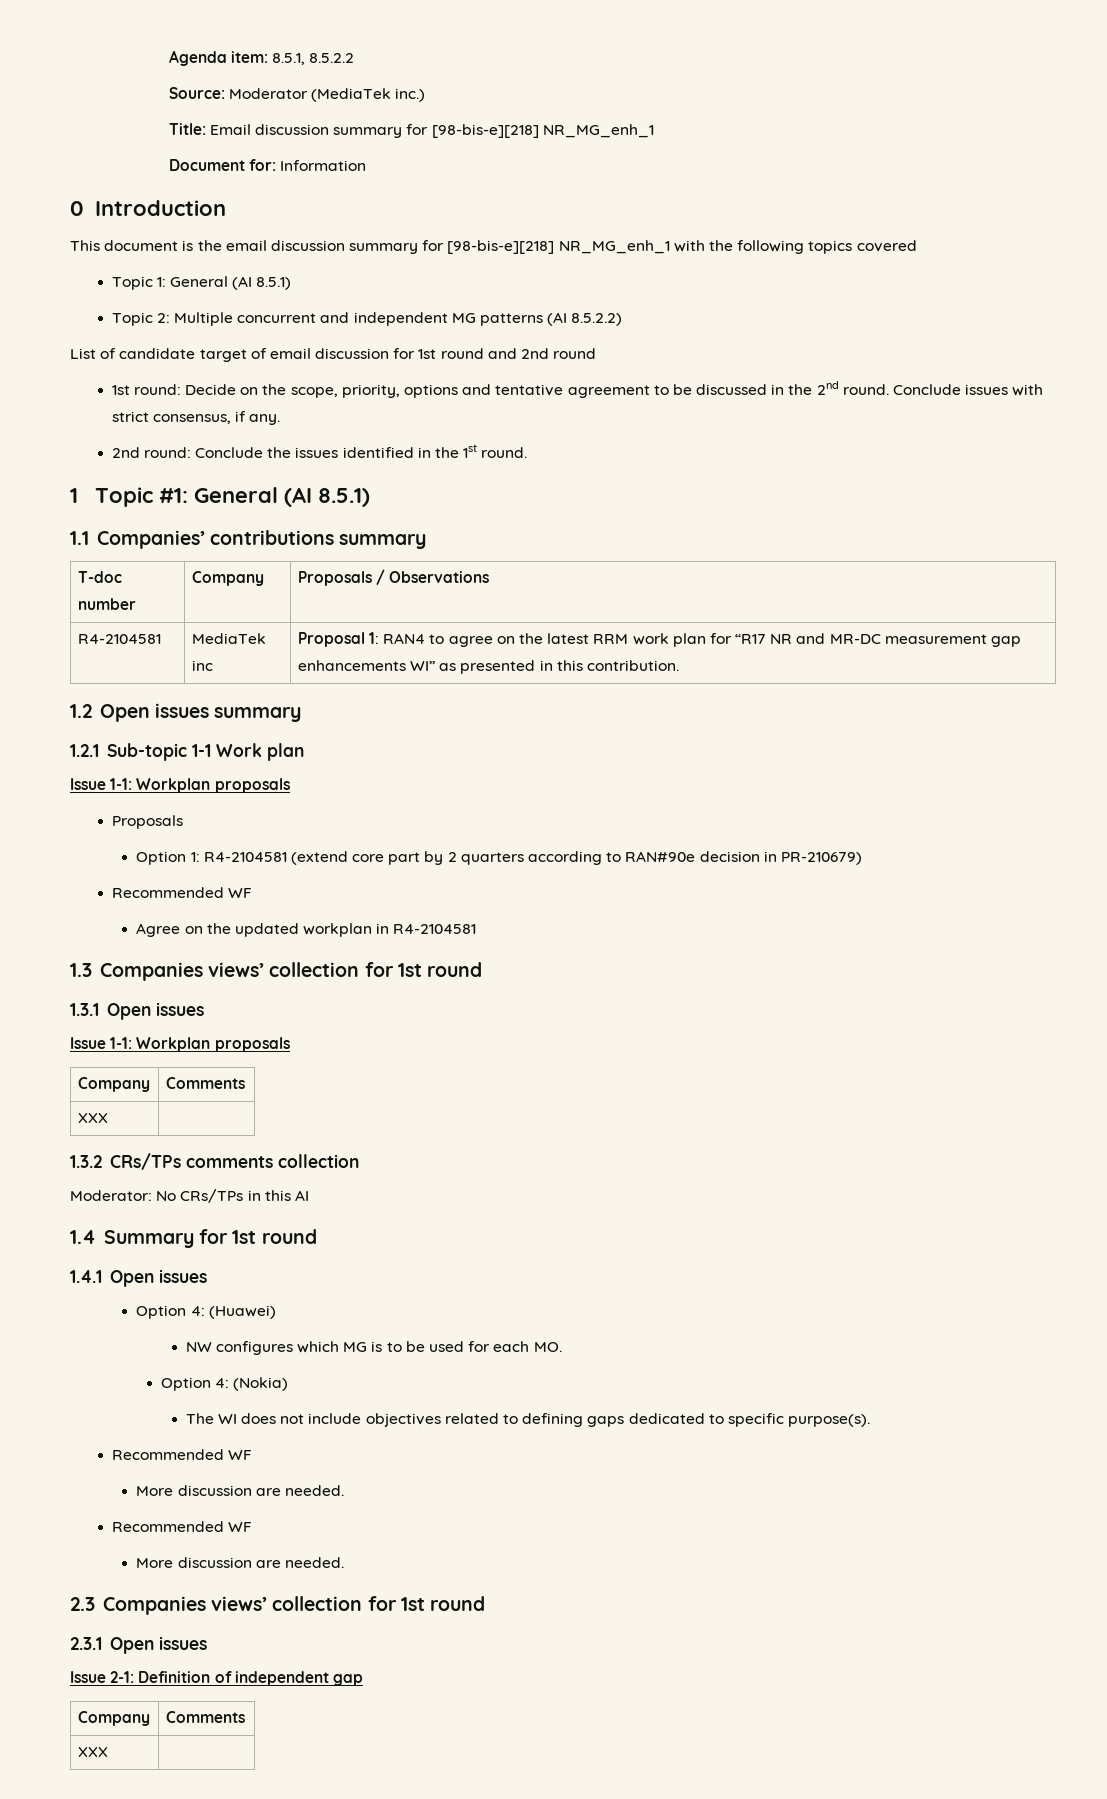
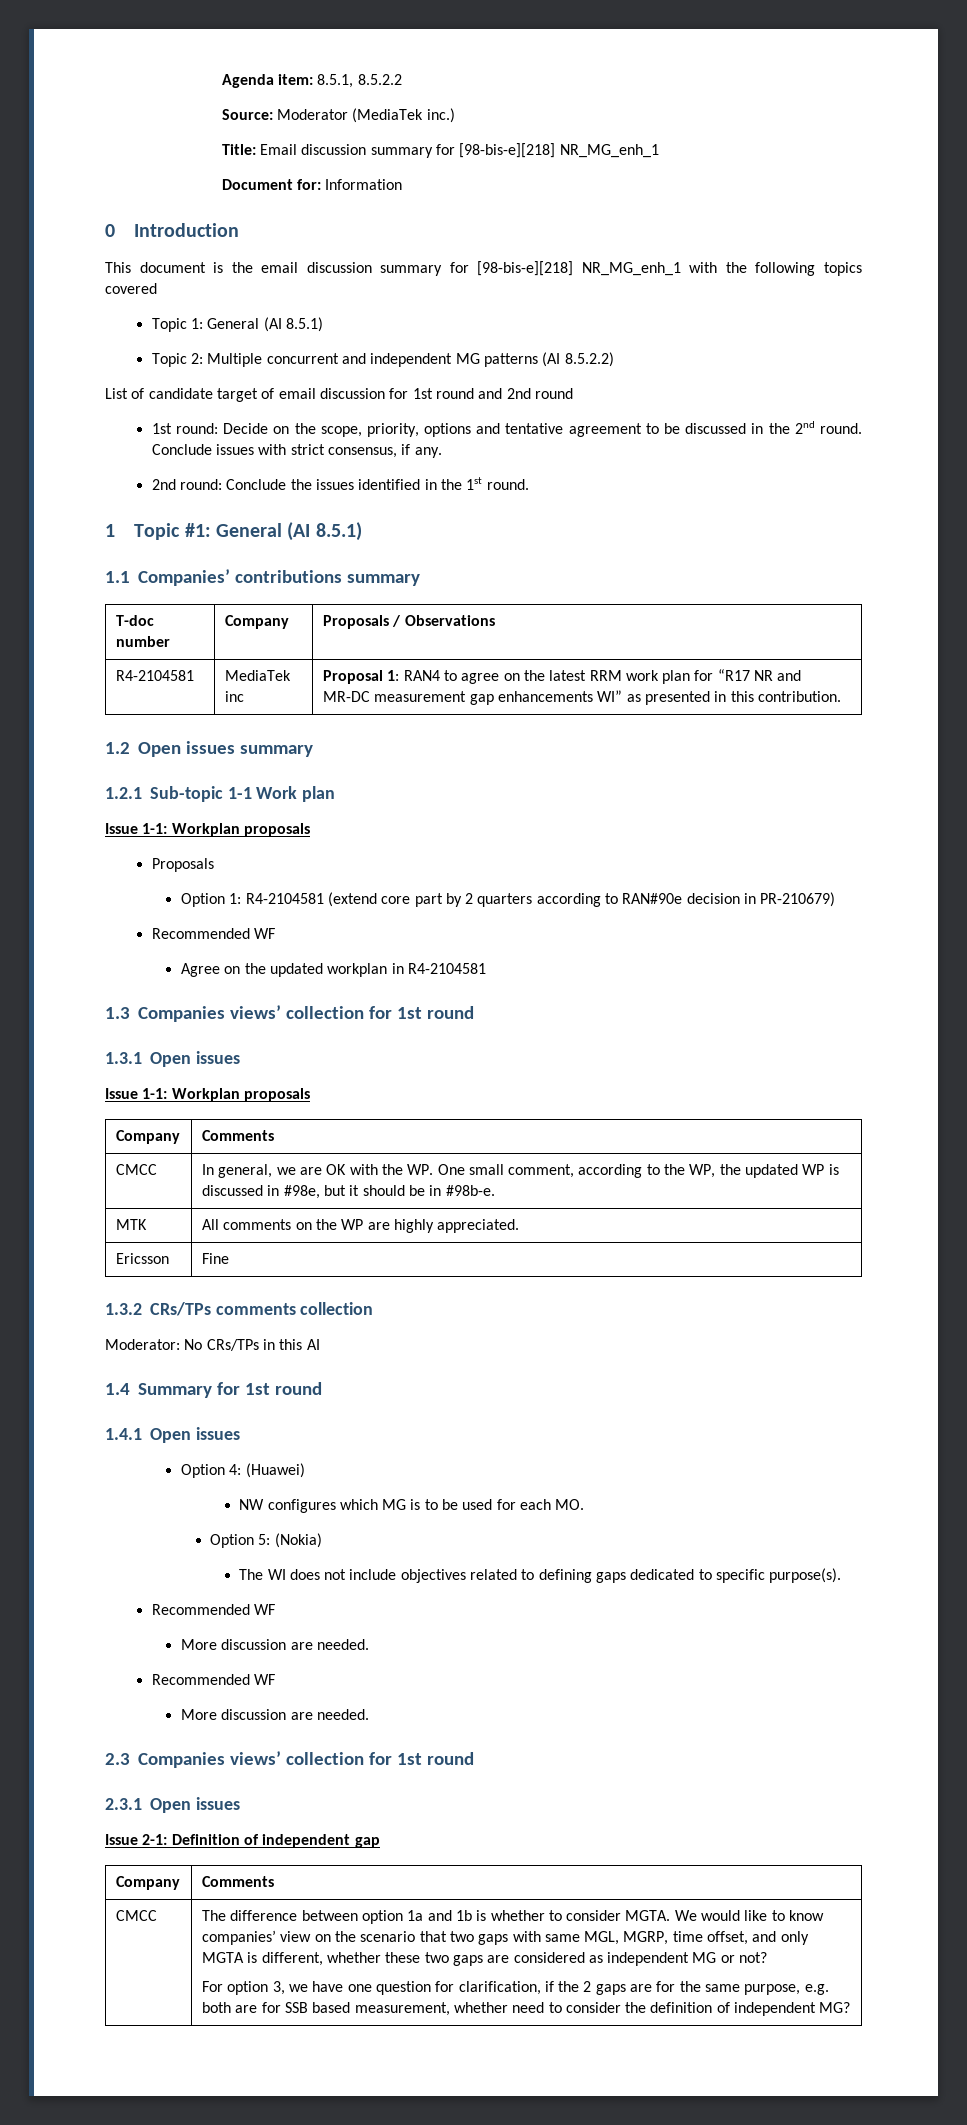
[77,1113,108,1123] XXX | -> [115,1164,157,1175] [201,1164,839,1178] [201,1185,495,1199] [115,1219,147,1230] [201,1219,520,1233] [115,1253,169,1264] [201,1253,229,1264] CMCC | In general, we are OK with the WP. One small comment, according to the WP, the updated WP is discussed in #98e, but it should be in #98b-e. // MTK | All comments on the WP are highly appreciated. // Ericsson | Fine
[215,1378,230,1388] 4: -> [258,1534,271,1545] 5:
[77,1747,108,1757] XXX | -> [115,1910,157,1921] [201,1910,825,1924] [201,1930,809,1945] [201,1952,768,1966] [201,1981,829,1995] [201,2002,851,2016] CMCC | The difference between option 1a and 1b is whether to consider MGTA. We would like to know companies’ view on the scenario that two gaps with same MGL, MGRP, time offset, and only MGTA is different, whether these two gaps are considered as independent MG or not? // For option 3, we have one question for clarification, if the 2 gaps are for the same purpose, e.g. both are for SSB based measurement, whether need to consider the definition of independent MG?

